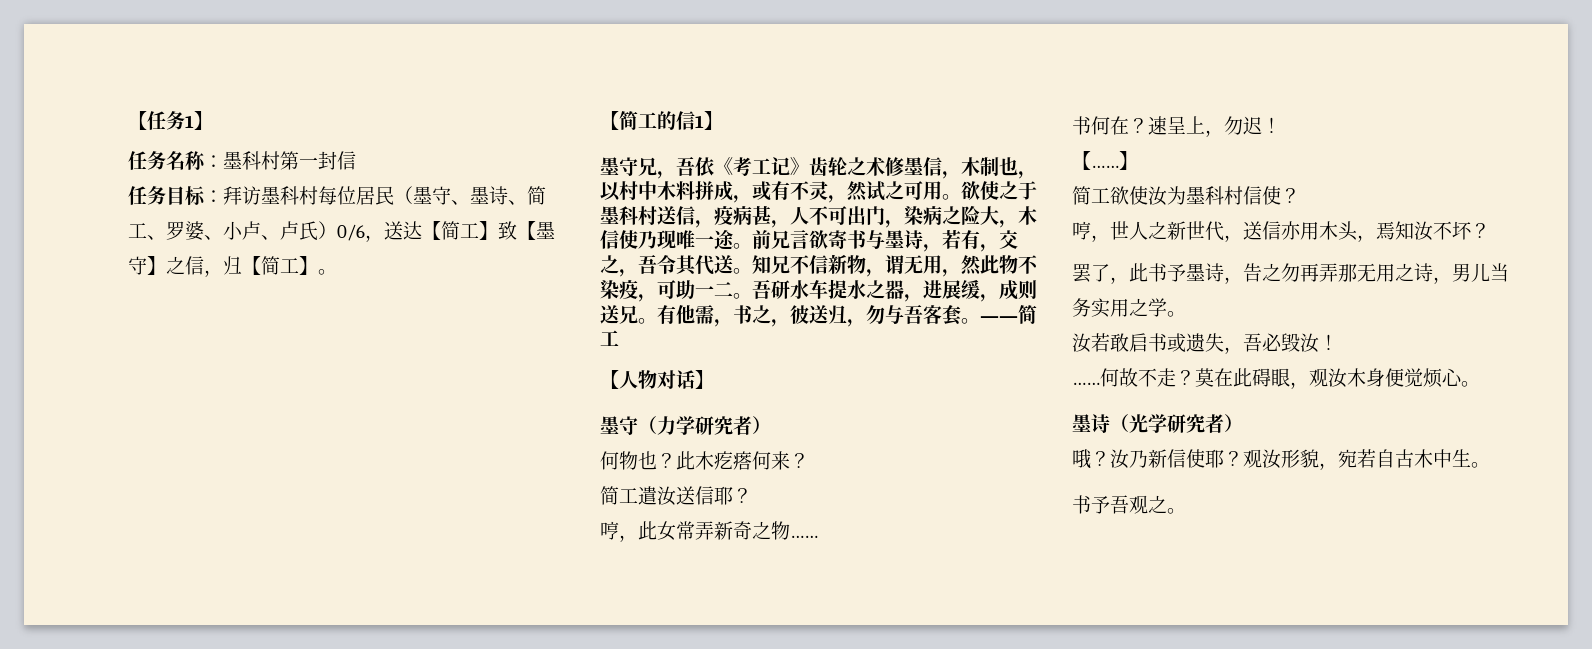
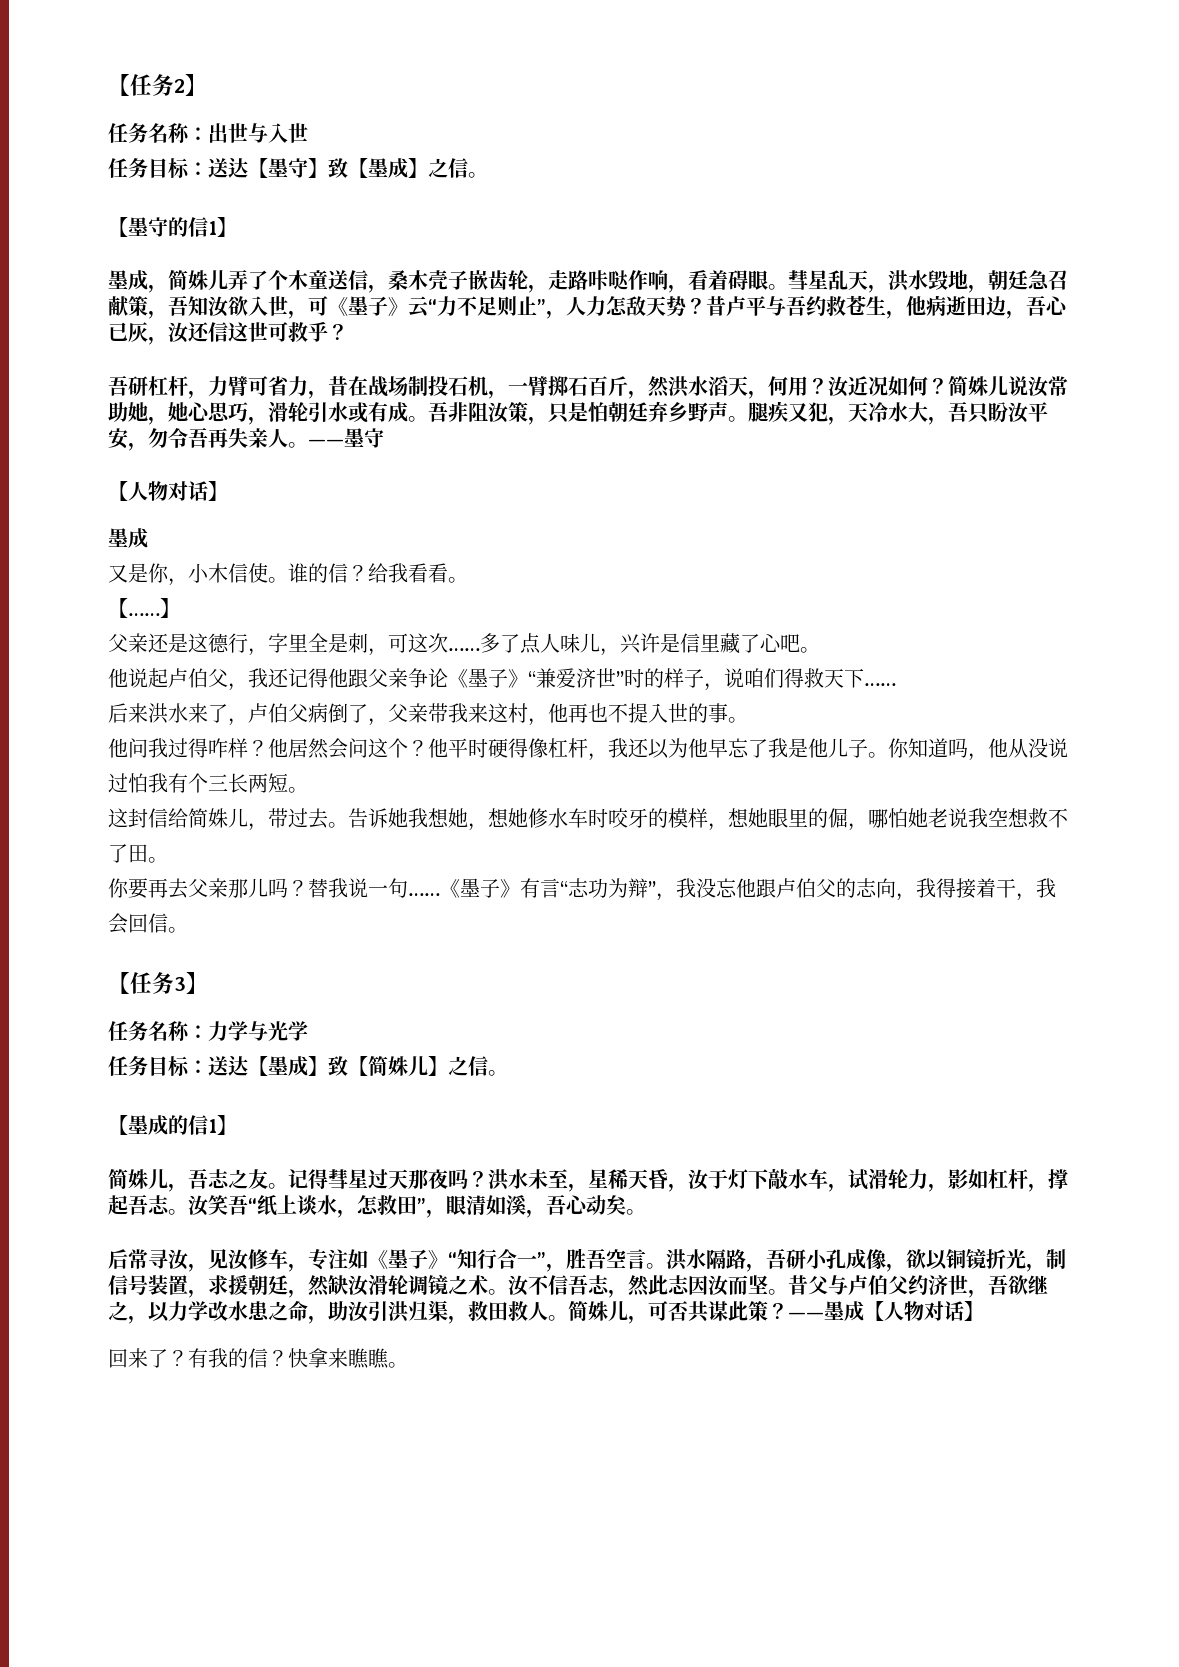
[128,111,213,130] [128,151,356,170] [128,186,546,206] [128,221,555,242] [128,256,337,277] [600,111,657,130] 【任务1】 // 任务名称：墨科村第一封信 // 任务目标：拜访墨科村每位居民（墨守、墨诗、简工、罗婆、小卢、卢氏）0/6，送达【简工】致【墨守】之信，归【简工】。 // 【简工 -> [108,74,207,96] [108,123,308,143] [108,158,488,179] [108,217,168,237] 【任务2】 // 任务名称：出世与入世 // 任务目标：送达【墨守】致【墨成】之信。 // 【墨守
[619,156,1037,179] [600,181,1037,203] [600,205,1037,228] [600,230,1018,252] [600,254,1038,277] [600,279,1037,302] [600,304,1037,327] [600,330,619,346] [600,370,714,389] [600,416,771,435] [600,451,809,470] [600,486,752,506] [600,521,818,542] [1072,116,1281,137] [1072,151,1138,170] [1072,186,1300,206] [1072,221,1490,242] [1072,263,1509,284] [1072,298,1186,318] [1072,333,1338,354] [1072,368,1480,389] [1072,414,1243,433] [1072,449,1490,470] [1072,495,1167,514] 守兄，吾依《考工记》齿轮之术修墨信，木制也，以村中木料拼成，或有不灵，然试之可用。欲使之于墨科村送信，疫病甚，人不可出门，染病之险大，木信使乃现唯一途。前兄言欲寄书与墨诗，若有，交之，吾令其代送。知兄不信新物，谓无用，然此物不染疫，可助一二。吾研水车提水之器，进展缓，成则送兄。有他需，书之，彼送归，勿与吾客套。——简工 // 【人物对话】 // 墨守（力学研究者） // 何物也？此木疙瘩何来？ // 简工遣汝送信耶？ // 哼，此女常弄新奇之物…… // 书何在？速呈上，勿迟！ // 【……】 // 简工欲使汝为墨科村信使？ // 哼，世人之新世代，送信亦用木头，焉知汝不坏？ // 罢了，此书予墨诗，告之勿再弄那无用之诗，男儿当务实用之学。 // 汝若敢启书或遗失，吾必毁汝！ // ……何故不走？莫在此碍眼，观汝木身便觉烦心。 // 墨诗（光学研究者） // 哦？汝乃新信使耶？观汝形貌，宛若自古木中生。 // 书予吾观之 -> [128,270,1068,293] [108,295,1069,319] [108,321,348,345] [108,375,1068,399] [108,401,1048,425] [108,427,384,451] [108,481,228,501] [108,528,148,548] [108,563,468,586] [108,598,180,618] [108,633,820,656] [108,668,896,691] [108,703,748,726] [108,738,1068,761] [108,773,308,793] [108,808,1068,831] [108,844,168,863] [108,878,1056,901] [108,913,188,934] [108,972,208,994] [108,1021,308,1041] [108,1056,508,1077] [108,1115,237,1135] [108,1168,1068,1192] [108,1194,646,1218] [108,1248,1066,1272] [108,1274,1049,1298] [108,1300,984,1324] [108,1348,389,1369] 成，简姝儿弄了个木童送信，桑木壳子嵌齿轮，走路咔哒作响，看着碍眼。彗星乱天，洪水毁地，朝廷急召献策，吾知汝欲入世，可《墨子》云“力不足则止”，人力怎敌天势？昔卢平与吾约救苍生，他病逝田边，吾心已灰，汝还信这世可救乎？ // 吾研杠杆，力臂可省力，昔在战场制投石机，一臂掷石百斤，然洪水滔天，何用？汝近况如何？简姝儿说汝常助她，她心思巧，滑轮引水或有成。吾非阻汝策，只是怕朝廷弃乡野声。腿疾又犯，天冷水大，吾只盼汝平安，勿令吾再失亲人。——墨守 // 【人物对话】 // 墨成 // 又是你，小木信使。谁的信？给我看看。 // 【……】 // 父亲还是这德行，字里全是刺，可这次……多了点人味儿，兴许是信里藏了心吧。 // 他说起卢伯父，我还记得他跟父亲争论《墨子》“兼爱济世”时的样子，说咱们得救天下…… // 后来洪水来了，卢伯父病倒了，父亲带我来这村，他再也不提入世的事。 // 他问我过得咋样？他居然会问这个？他平时硬得像杠杆，我还以为他早忘了我是他儿子。你知道吗，他从没说过怕我有个三长两短。 // 这封信给简姝儿，带过去。告诉她我想她，想她修水车时咬牙的模样，想她眼里的倔，哪怕她老说我空想救不了田。 // 你要再去父亲那儿吗？替我说一句……《墨子》有言“志功为辩”，我没忘他跟卢伯父的志向，我得接着干，我会回信。 // 【任务3】 // 任务名称：力学与光学 // 任务目标：送达【墨成】致【简姝儿】之信。 // 【墨成的信1】 // 简姝儿，吾志之友。记得彗星过天那夜吗？洪水未至，星稀天昏，汝于灯下敲水车，试滑轮力，影如杠杆，撑起吾志。汝笑吾“纸上谈水，怎救田”，眼清如溪，吾心动矣。 // 后常寻汝，见汝修车，专注如《墨子》“知行合一”，胜吾空言。洪水隔路，吾研小孔成像，欲以铜镜折光，制信号装置，求援朝廷，然缺汝滑轮调镜之术。汝不信吾志，然此志因汝而坚。昔父与卢伯父约济世，吾欲继之，以力学改水患之命，助汝引洪归渠，救田救人。简姝儿，可否共谋此策？——墨成【人物对话】 // 回来了？有我的信？快拿来瞧瞧

